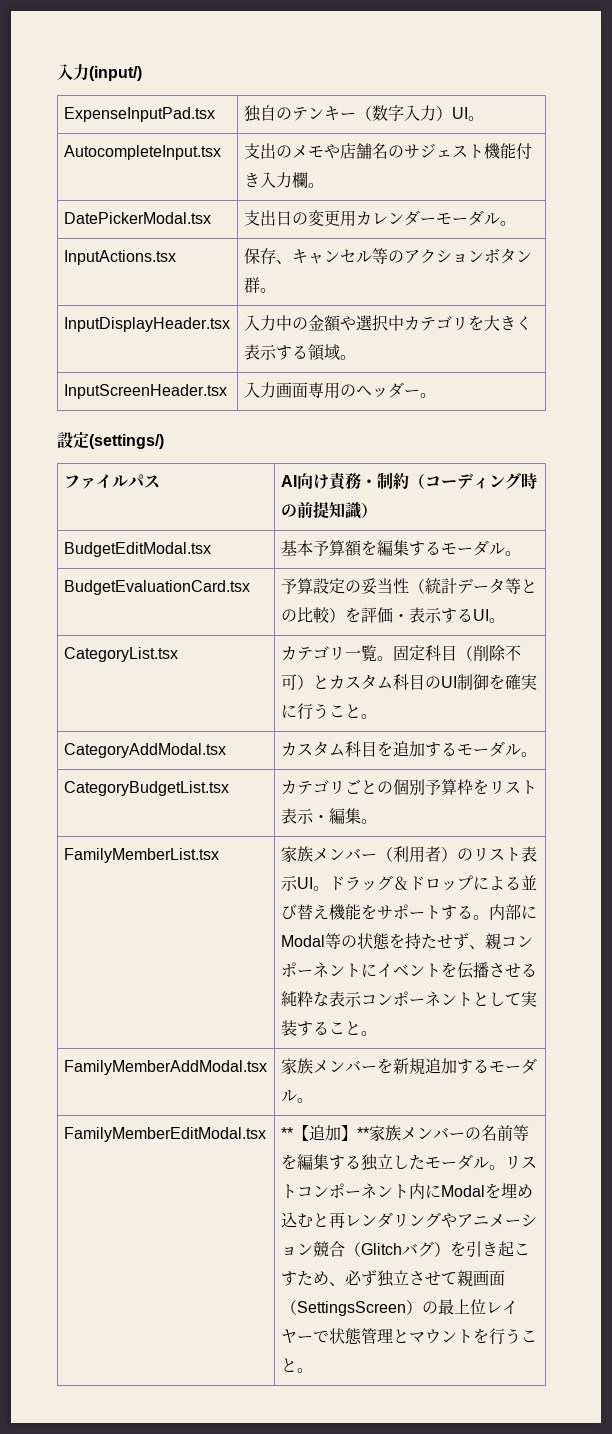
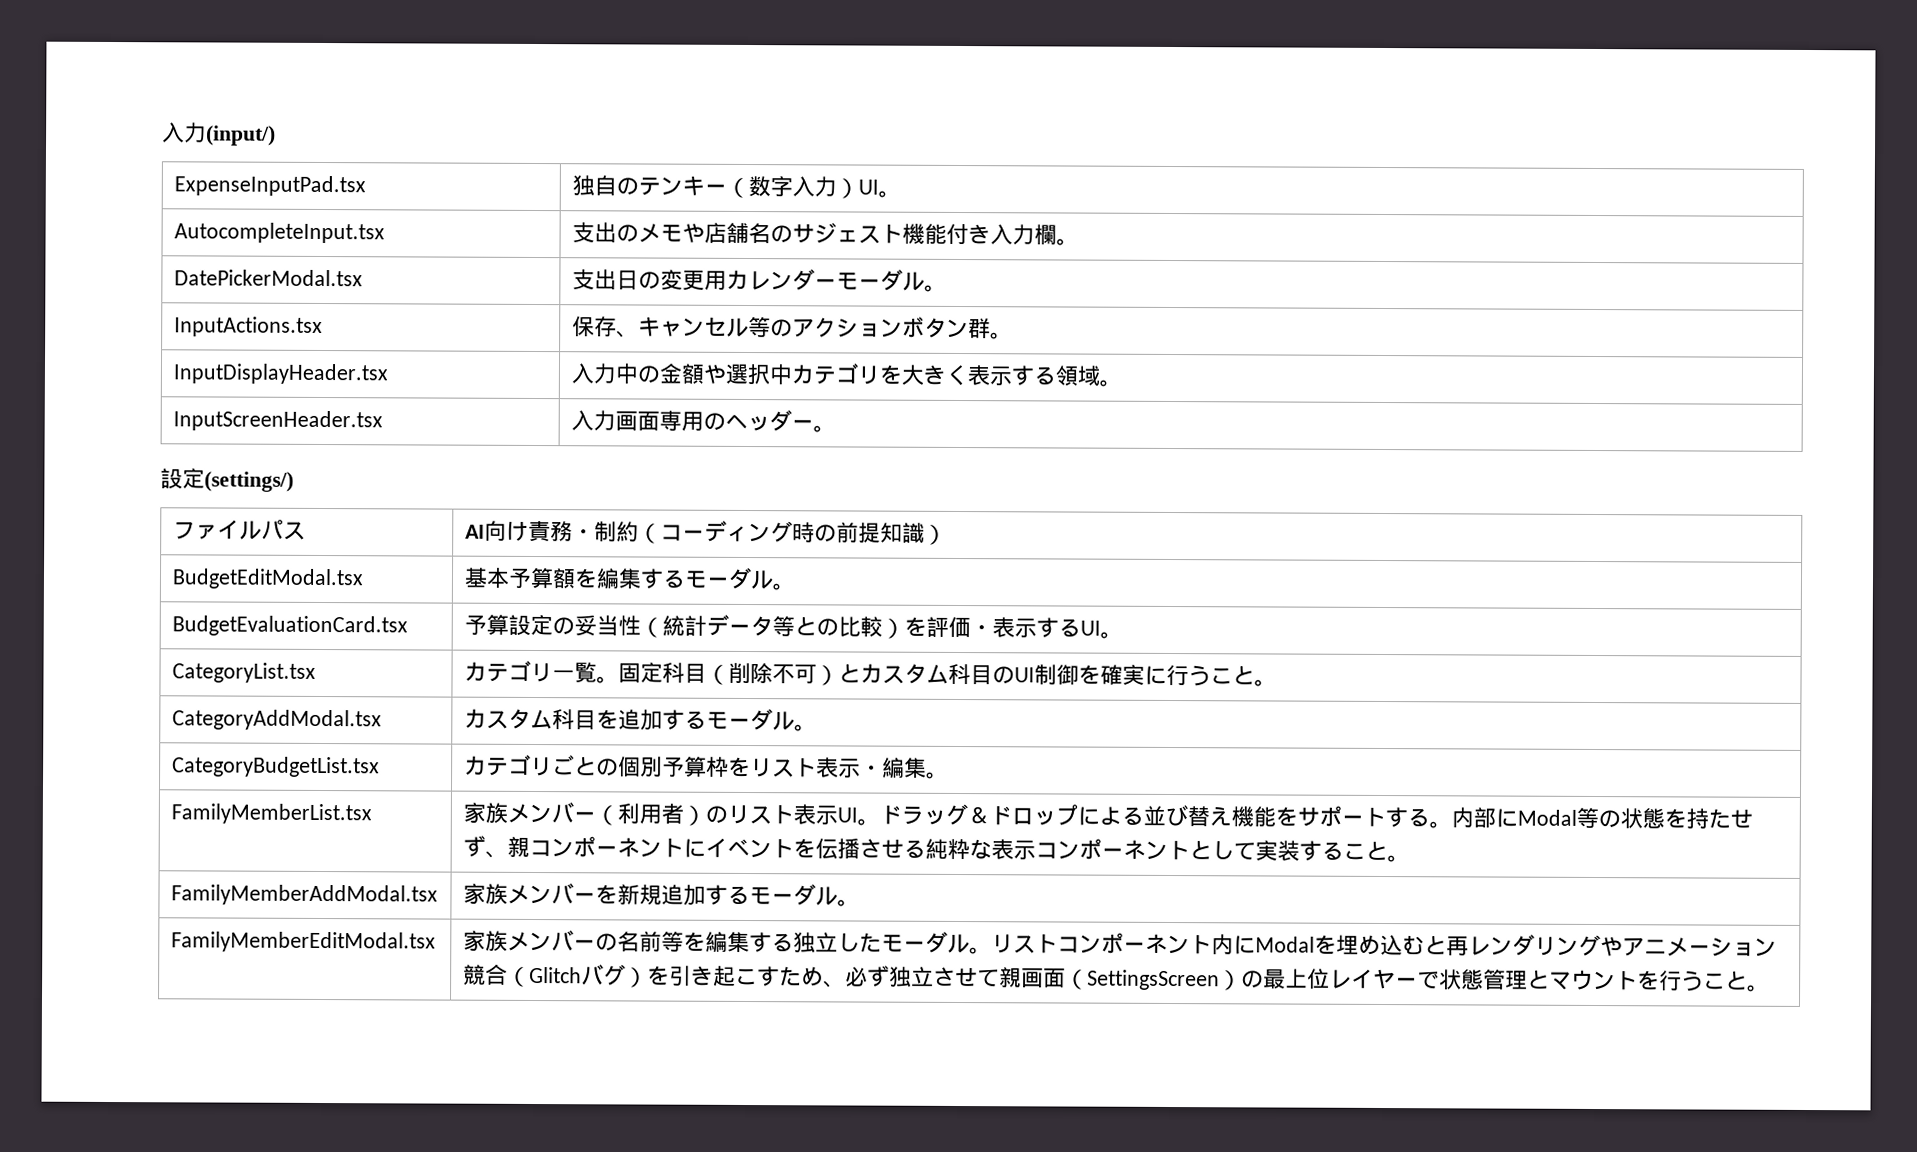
[280,1125,369,1141] **【追加】** -> (436, 942) none

